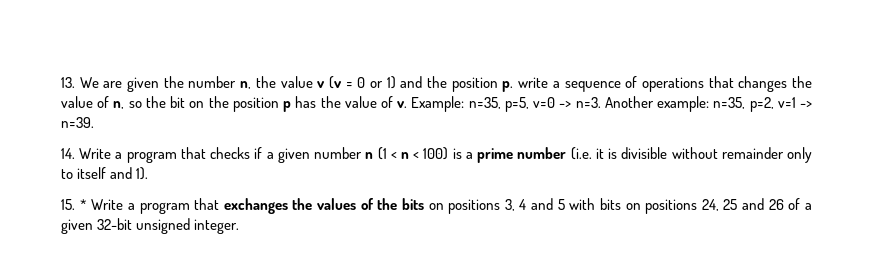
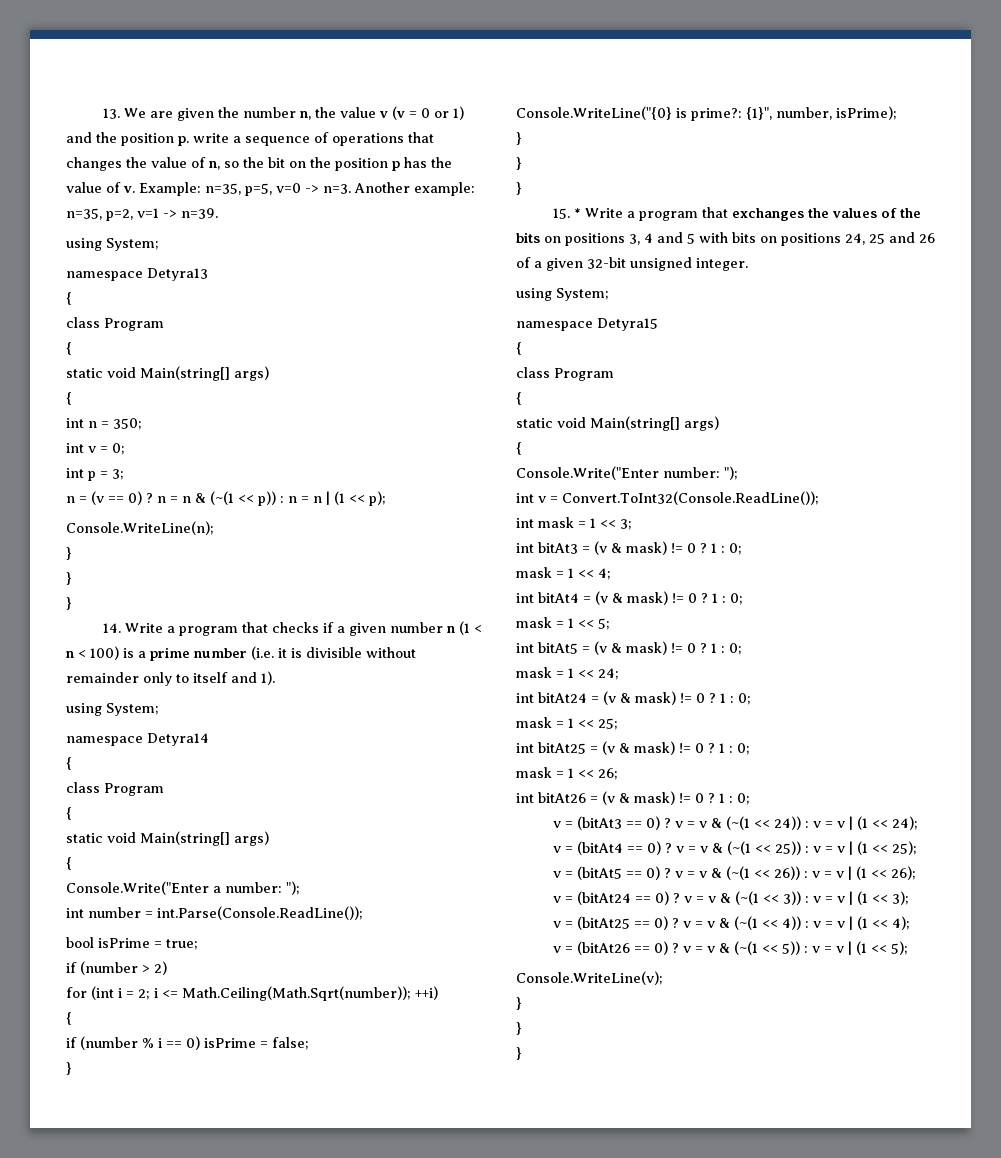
(94, 122) none -> [66,238,159,251] [66,268,208,281] [66,292,72,305] [66,317,164,331] [66,342,72,355] [66,366,269,381] [66,392,72,405] [66,418,142,430] [66,443,125,455] [66,468,124,481] [66,491,386,506] [66,521,214,535] [66,547,72,560] [66,572,72,585] [66,597,72,610] // using System; // namespace Detyra13 // { // class Program // { // static void Main(string[] args) // { // int n = 350; // int v = 0; // int p = 3; // n = (v == 0) ? n = n & (~(1 << p)) : n = n | (1 << p); // Console.WriteLine(n); // } // } // }
(149, 173) none -> [66,703,159,716] [66,733,209,746] [66,757,72,770] [66,782,164,796] [66,807,72,820] [66,831,269,846] [66,857,72,870] [66,881,300,895] [66,906,363,920] [66,937,198,950] [66,961,167,975] [66,986,438,1001] [66,1012,72,1025] [66,1036,309,1050] [66,1062,72,1075] [516,106,897,121] [516,132,522,145] [516,157,522,170] [516,182,522,195] // using System; // namespace Detyra14 // { // class Program // { // static void Main(string[] args) // { // Console.Write("Enter a number: "); // int number = int.Parse(Console.ReadLine()); // bool isPrime = true; // if (number > 2) // for (int i = 2; i <= Math.Ceiling(Math.Sqrt(number)); ++i) // { // if (number % i == 0) isPrime = false; // } // Console.WriteLine("{0} is prime?: {1}", number, isPrime); // } // } // }
(240, 226) none -> [516,288,609,301] [516,318,658,331] [516,342,522,355] [516,367,614,381] [516,392,522,405] [516,416,719,431] [516,442,522,455] [516,466,738,480] [516,491,819,505] [516,517,632,530] [516,541,742,555] [516,567,611,580] [516,591,743,605] [516,617,610,630] [516,641,742,655] [516,667,619,680] [516,691,751,705] [516,717,618,730] [516,741,750,755] [516,767,618,780] [516,791,750,805] [552,816,918,830] [552,841,917,855] [552,866,916,880] [552,891,909,905] [552,916,910,930] [552,941,908,955] [516,971,663,985] [516,997,522,1010] [516,1022,522,1035] [516,1047,522,1060] // using System; // namespace Detyra15 // { // class Program // { // static void Main(string[] args) // { // Console.Write("Enter number: "); // int v = Convert.ToInt32(Console.ReadLine()); // int mask = 1 << 3; // int bitAt3 = (v & mask) != 0 ? 1 : 0; // mask = 1 << 4; // int bitAt4 = (v & mask) != 0 ? 1 : 0; // mask = 1 << 5; // int bitAt5 = (v & mask) != 0 ? 1 : 0; // mask = 1 << 24; // int bitAt24 = (v & mask) != 0 ? 1 : 0; // mask = 1 << 25; // int bitAt25 = (v & mask) != 0 ? 1 : 0; // mask = 1 << 26; // int bitAt26 = (v & mask) != 0 ? 1 : 0; // v = (bitAt3 == 0) ? v = v & (~(1 << 24)) : v = v | (1 << 24); // v = (bitAt4 == 0) ? v = v & (~(1 << 25)) : v = v | (1 << 25); // v = (bitAt5 == 0) ? v = v & (~(1 << 26)) : v = v | (1 << 26); // v = (bitAt24 == 0) ? v = v & (~(1 << 3)) : v = v | (1 << 3); // v = (bitAt25 == 0) ? v = v & (~(1 << 4)) : v = v | (1 << 4); // v = (bitAt26 == 0) ? v = v & (~(1 << 5)) : v = v | (1 << 5); // Console.WriteLine(v); // } // } // }

